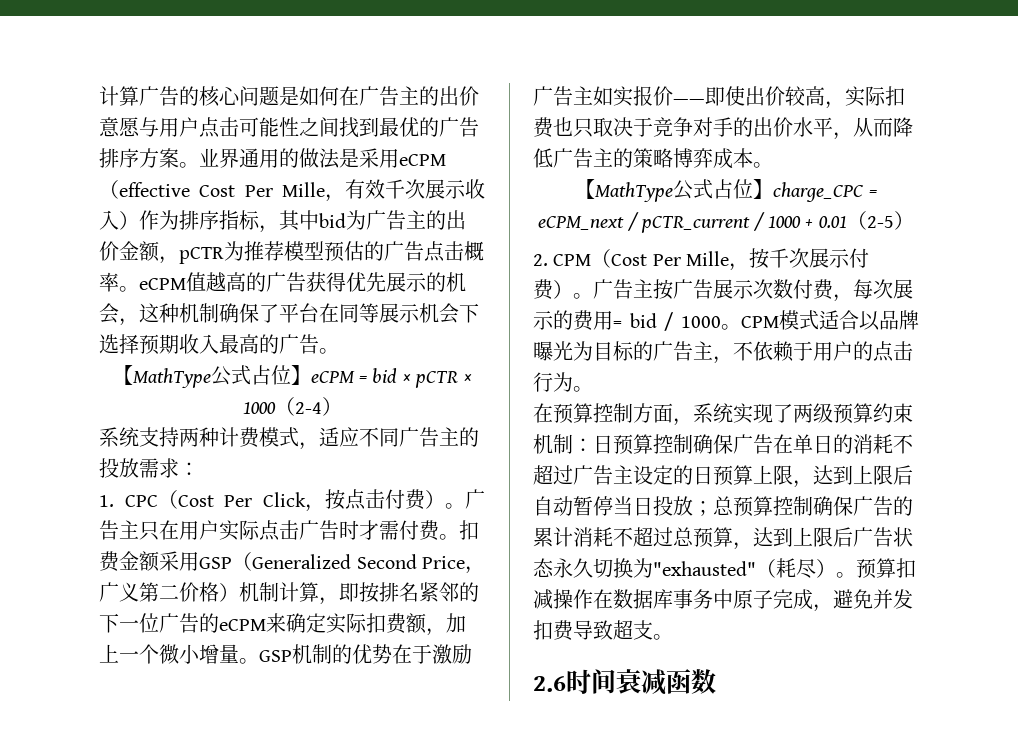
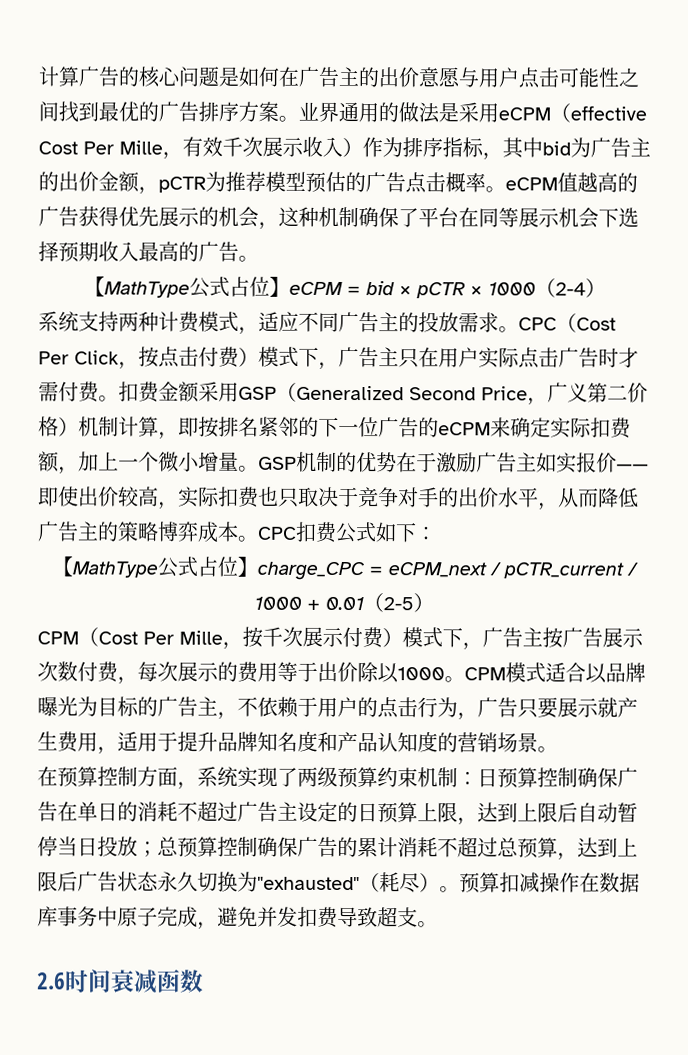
[179,462,199,476] [99,495,114,507] ： // 1. -> [498,326,519,333] 。
[445,503,465,509] 。 -> [258,346,339,370] 模式下，
(773, 165) none -> [257,521,437,544] CPC扣费公式如下：
[533,254,548,266] 2. -> (434, 603) none
[573,293,593,299] 。 -> [402,627,483,651] 模式下，
[613,312,674,331] = bid / -> [277,661,399,684] 等于出价除以
(573, 382) none -> [457,697,638,721] [37,730,538,755] ，广告只要展示就产生费用，适用于提升品牌知名度和产品认知度的营销场景

